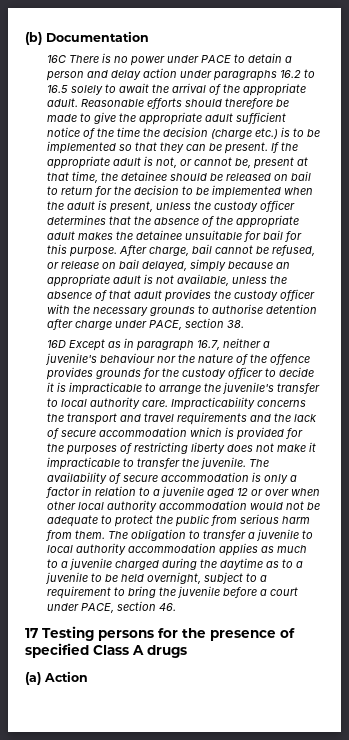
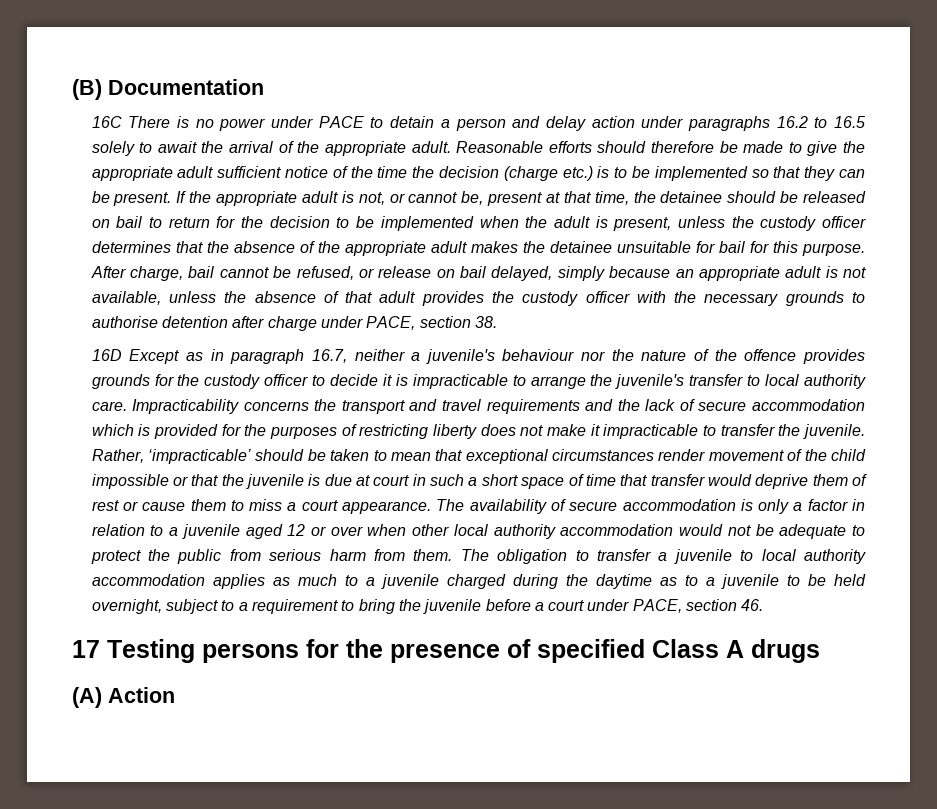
[25,32,42,45] (b) -> [72,79,102,100] (B)
(246, 463) none -> [91,449,867,464] [91,474,867,489] [91,499,432,514] Rather, ‘impracticable’ should be taken to mean that exceptional circumstances render movement of the child impossible or that the juvenile is due at court in such a short space of time that transfer would deprive them of rest or cause them to miss a court appearance.
[25,672,41,685] (a) -> [72,687,102,708] (A)

